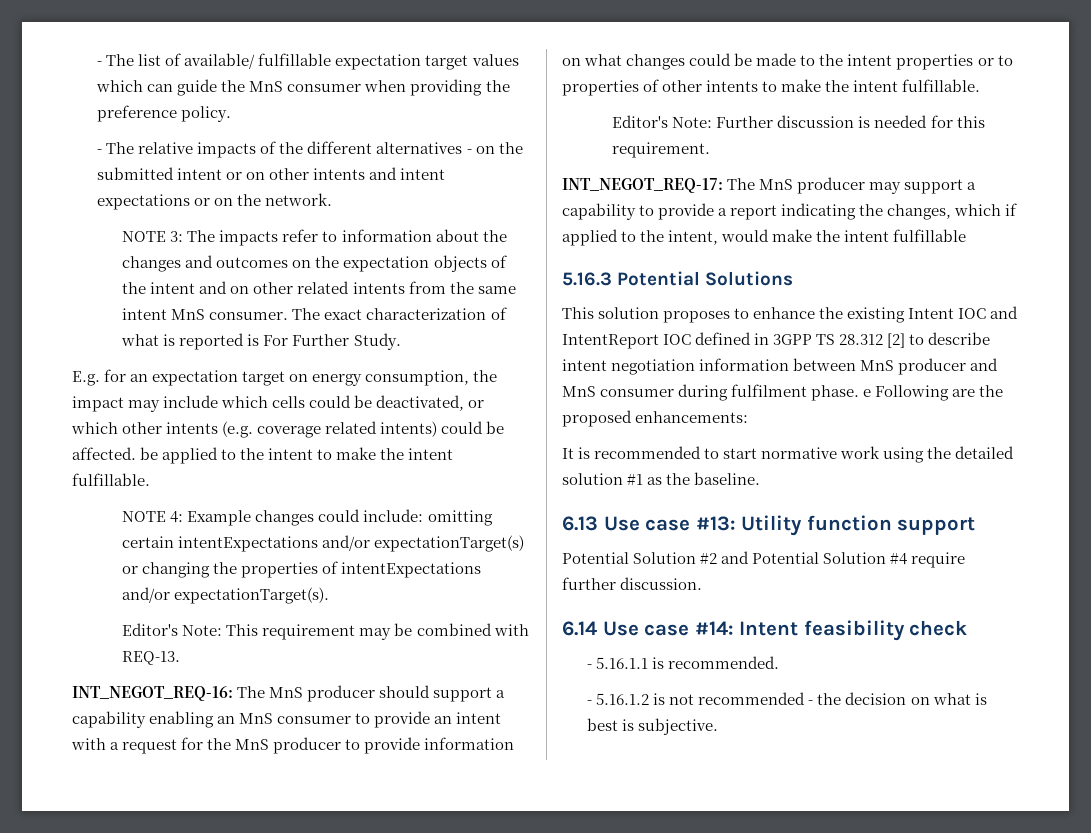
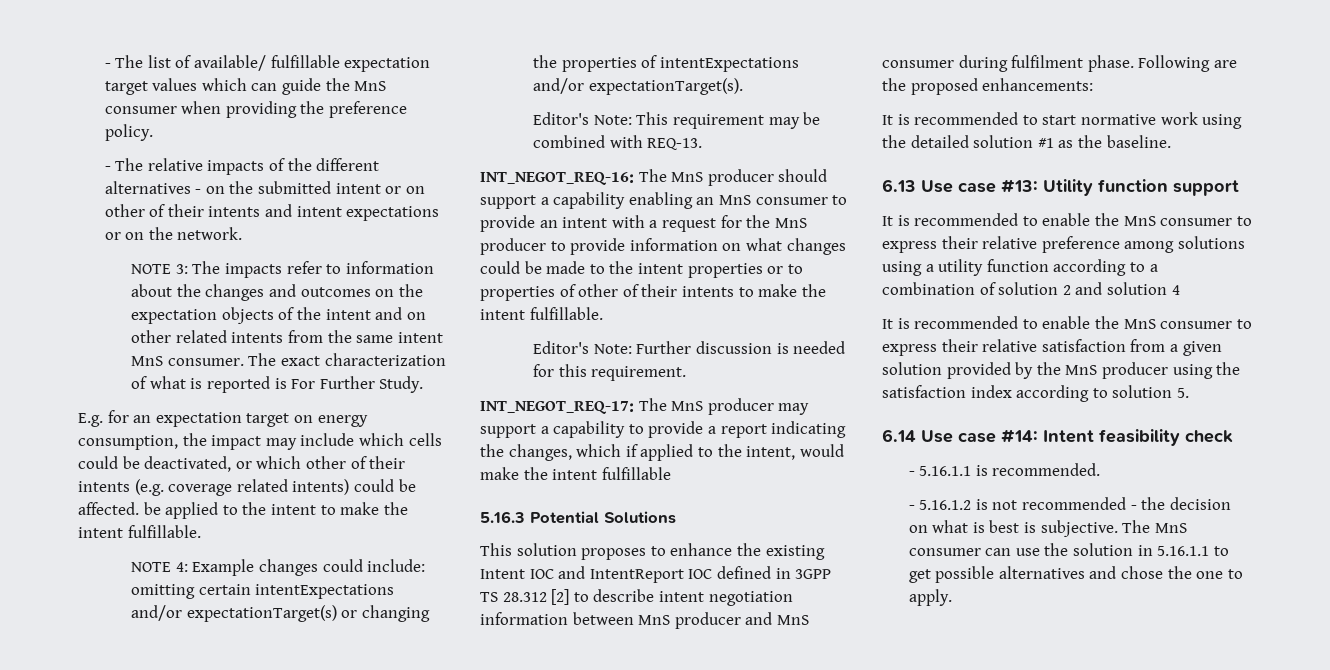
(310, 174) none -> [149,204,204,217] of their
(163, 428) none -> [350,456,406,469] of their
(703, 86) none -> [622,284,678,297] of their
[863,389,872,397] e -> (1134, 63) none
[562,551,966,568] [562,577,703,590] Potential Solution #2 and Potential Solution #4 require further discussion. -> [882,213,1252,226] [882,236,1245,253] [882,259,1158,276] [882,282,1180,295] [882,316,1252,329] [882,339,1222,356] [882,362,1241,379] [882,385,1189,402] It is recommended to enable the MnS consumer to express their relative preference among solutions using a utility function according to a combination of solution 2 and solution 4 // It is recommended to enable the MnS consumer to express their relative satisfaction from a given solution provided by the MnS producer using the satisfaction index according to solution 5.
(719, 726) none -> [1122,520,1187,533] [908,543,1229,556] [908,566,1243,583] [908,589,952,606] The MnS consumer can use the solution in 5.16.1.1 to get possible alternatives and chose the one to apply.

